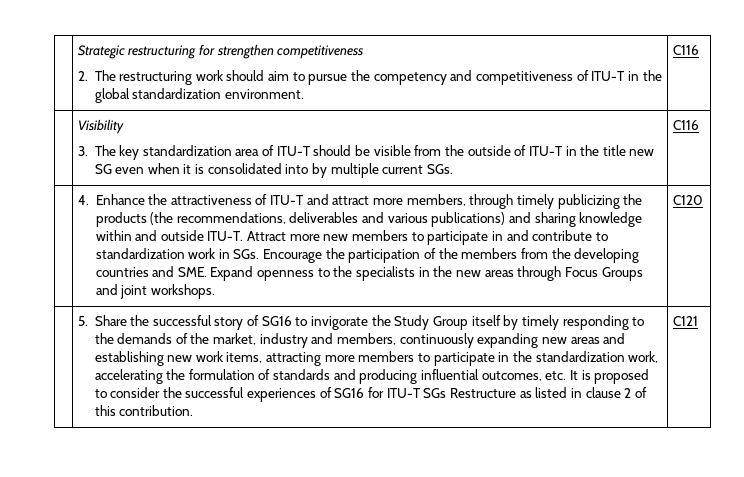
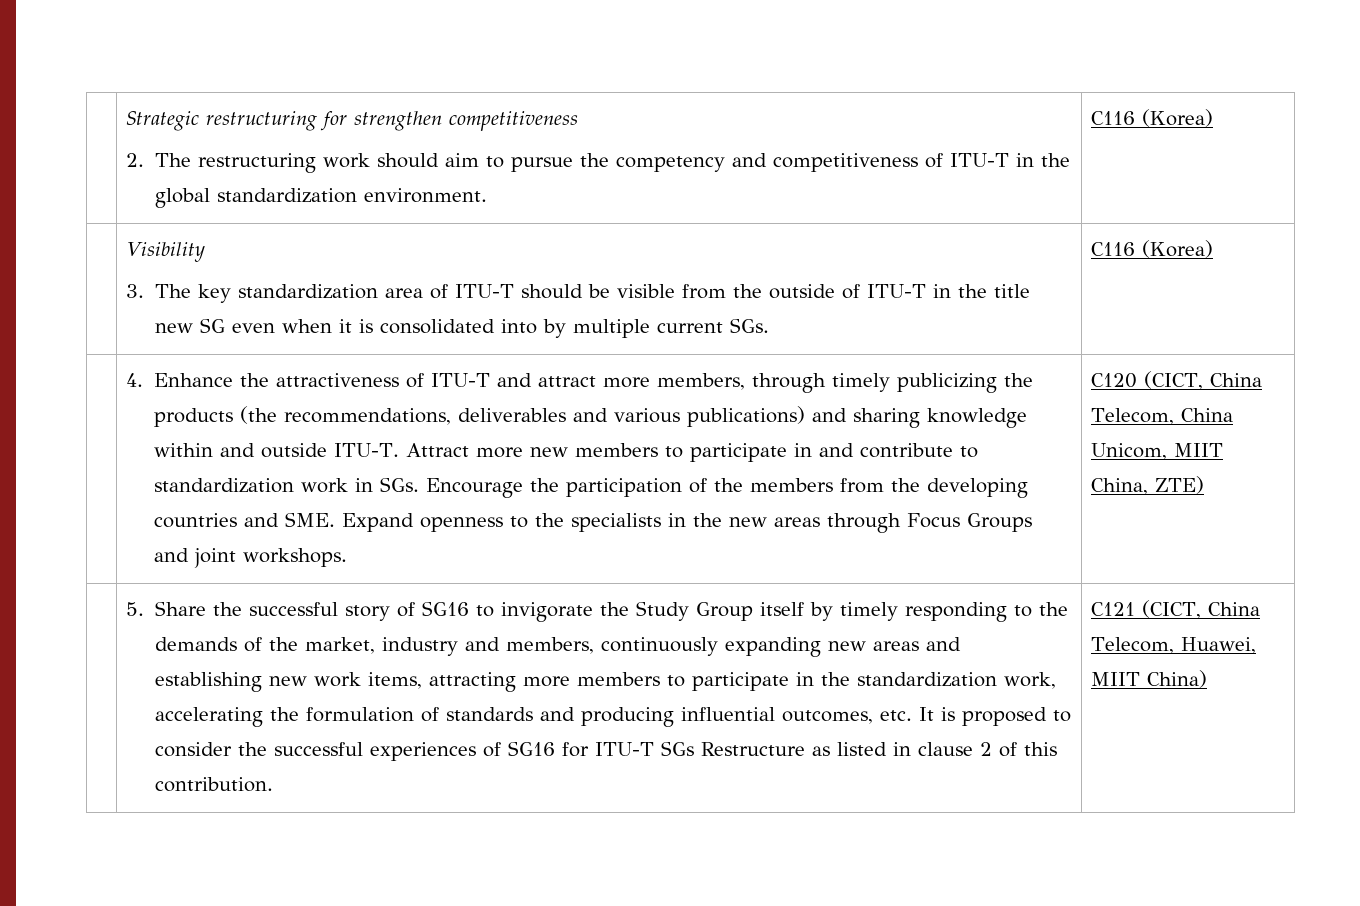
(699, 50) none -> [1142,109,1214,127] (Korea)
(699, 125) none -> [1142,240,1214,258] (Korea)
(703, 200) none -> [1144,371,1263,390] [1091,408,1234,425] [1091,443,1224,460] [1091,476,1205,495] (CICT, China Telecom, China Unicom, MIIT China, ZTE)
(698, 321) none -> [1142,600,1261,619] [1091,637,1257,654] [1091,670,1208,688] (CICT, China Telecom, Huawei, MIIT China)

